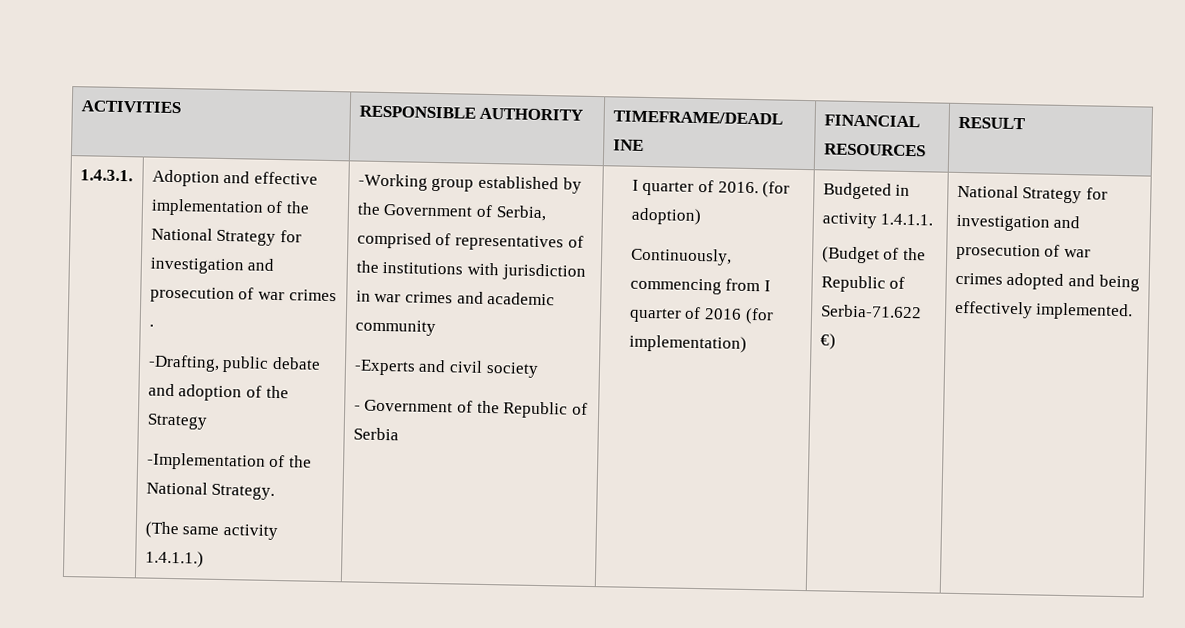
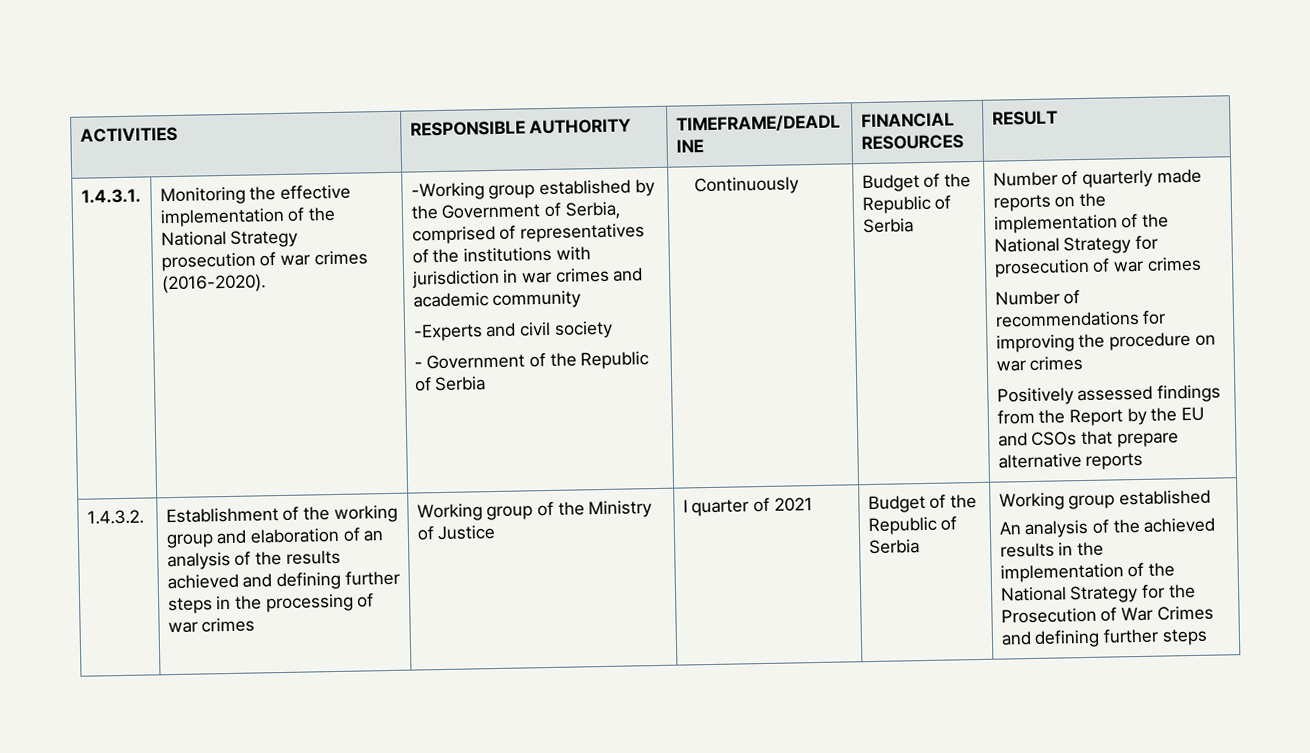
[151,169,251,187] Adoption and -> [159,186,277,206] Monitoring the
[280,230,303,243] [149,257,275,275] [149,286,337,304] [148,324,154,327] [147,354,322,373] [147,383,289,402] [146,413,208,430] [145,452,313,471] [145,481,276,501] [144,521,279,541] [144,550,204,568] for investigation and prosecution of war crimes . // -Drafting, public debate and adoption of the Strategy // -Implementation of the National Strategy. // (The same activity 1.4.1.1.) -> [160,250,368,272] [161,274,266,294] prosecution of war crimes (2016-2020).
[631,179,791,198] [630,207,702,226] [629,247,732,266] [629,277,771,295] [628,306,774,325] [628,334,747,353] [822,182,911,200] [821,212,934,229] [821,246,927,264] [820,275,906,293] [819,304,922,319] [819,333,836,350] [956,184,1109,204] [955,214,1081,232] [955,243,1092,261] [954,272,1140,292] [954,300,1134,321] I quarter of 2016. (for adoption) // Continuously, commencing from I quarter of 2016 (for implementation) | Budgeted in activity 1.4.1.1. // (Budget of the Republic of Serbia-71.622 €) | National Strategy for investigation and prosecution of war crimes adopted and being effectively implemented. -> [693,176,799,196] [861,173,971,193] [861,195,952,215] [862,218,914,234] [992,168,1202,189] [992,192,1106,212] [993,213,1169,234] [993,235,1158,255] [993,256,1202,278] [994,290,1081,306] [994,310,1167,328] [995,331,1216,353] [995,355,1084,372] [996,384,1221,406] [996,406,1205,427] [997,430,1179,448] [997,452,1144,470] [86,509,144,525] [165,504,398,524] [165,527,385,549] [166,549,341,571] [166,570,400,591] [167,593,375,615] [167,617,256,634] [416,500,653,522] [416,524,497,541] [682,497,813,517] [867,494,977,514] [867,516,958,536] [868,539,920,555] [998,489,1211,511] [998,517,1216,539] [999,541,1104,558] [999,562,1175,583] [1000,583,1196,604] [1000,605,1214,624] [1000,628,1208,648] Continuously | Budget of the Republic of Serbia | Number of quarterly made reports on the implementation of the National Strategy for prosecution of war crimes // Number of recommendations for improving the procedure on war crimes // Positively assessed findings from the Report by the EU and CSOs that prepare alternative reports // 1.4.3.2. | Establishment of the working group and elaboration of an analysis of the results achieved and defining further steps in the processing of war crimes | Working group of the Ministry of Justice | I quarter of 2021 | Budget of the Republic of Serbia | Working group established // An analysis of the achieved results in the implementation of the National Strategy for the Prosecution of War Crimes and defining further steps

